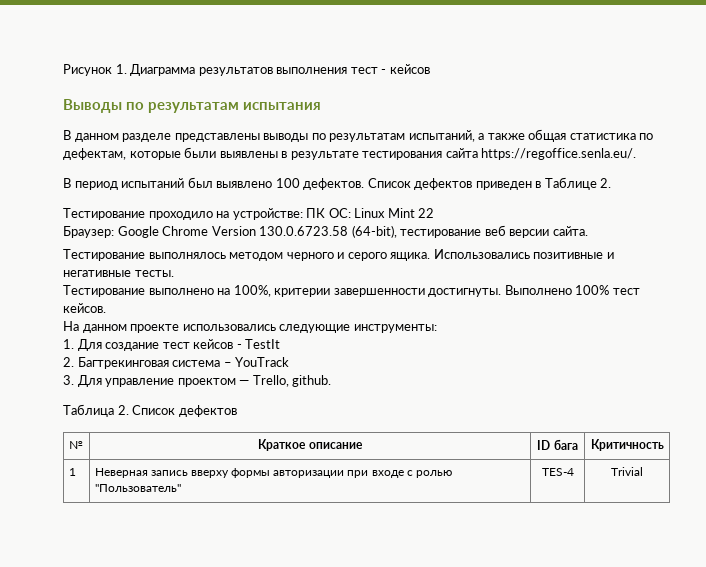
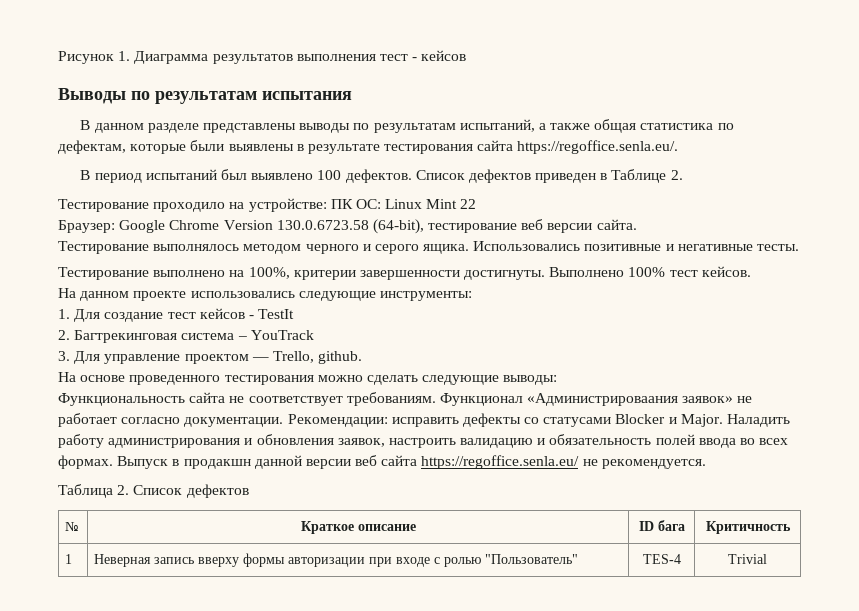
(332, 381) none -> [58,372,558,385] [58,392,753,406] [58,413,791,427] [58,434,789,448] [58,455,706,469] // На основе проведенного тестирования можно сделать следующие выводы: // Функциональность сайта не соответствует требованиям. Функционал «Администрироваания заявок» не работает согласно документации. Рекомендации: исправить дефекты со статусами Blocker и Major. Наладить работу администрирования и обновления заявок, настроить валидацию и обязательность полей ввода во всех формах. Выпуск в продакшн данной версии веб сайта https://regoffice.senla.eu/ не рекомендуется.

